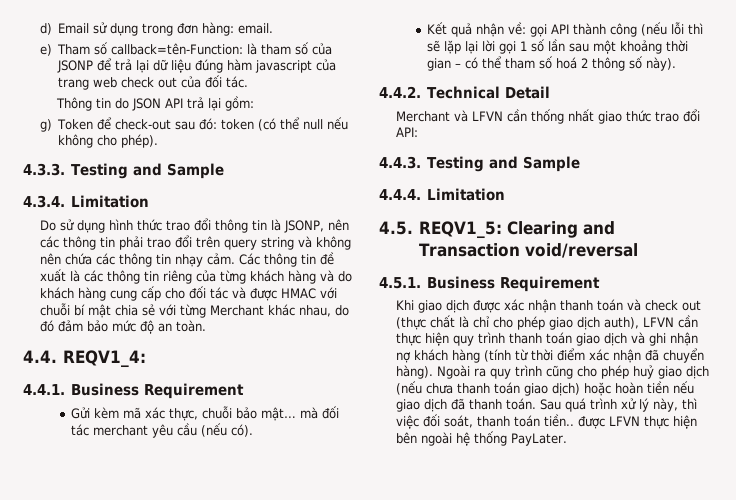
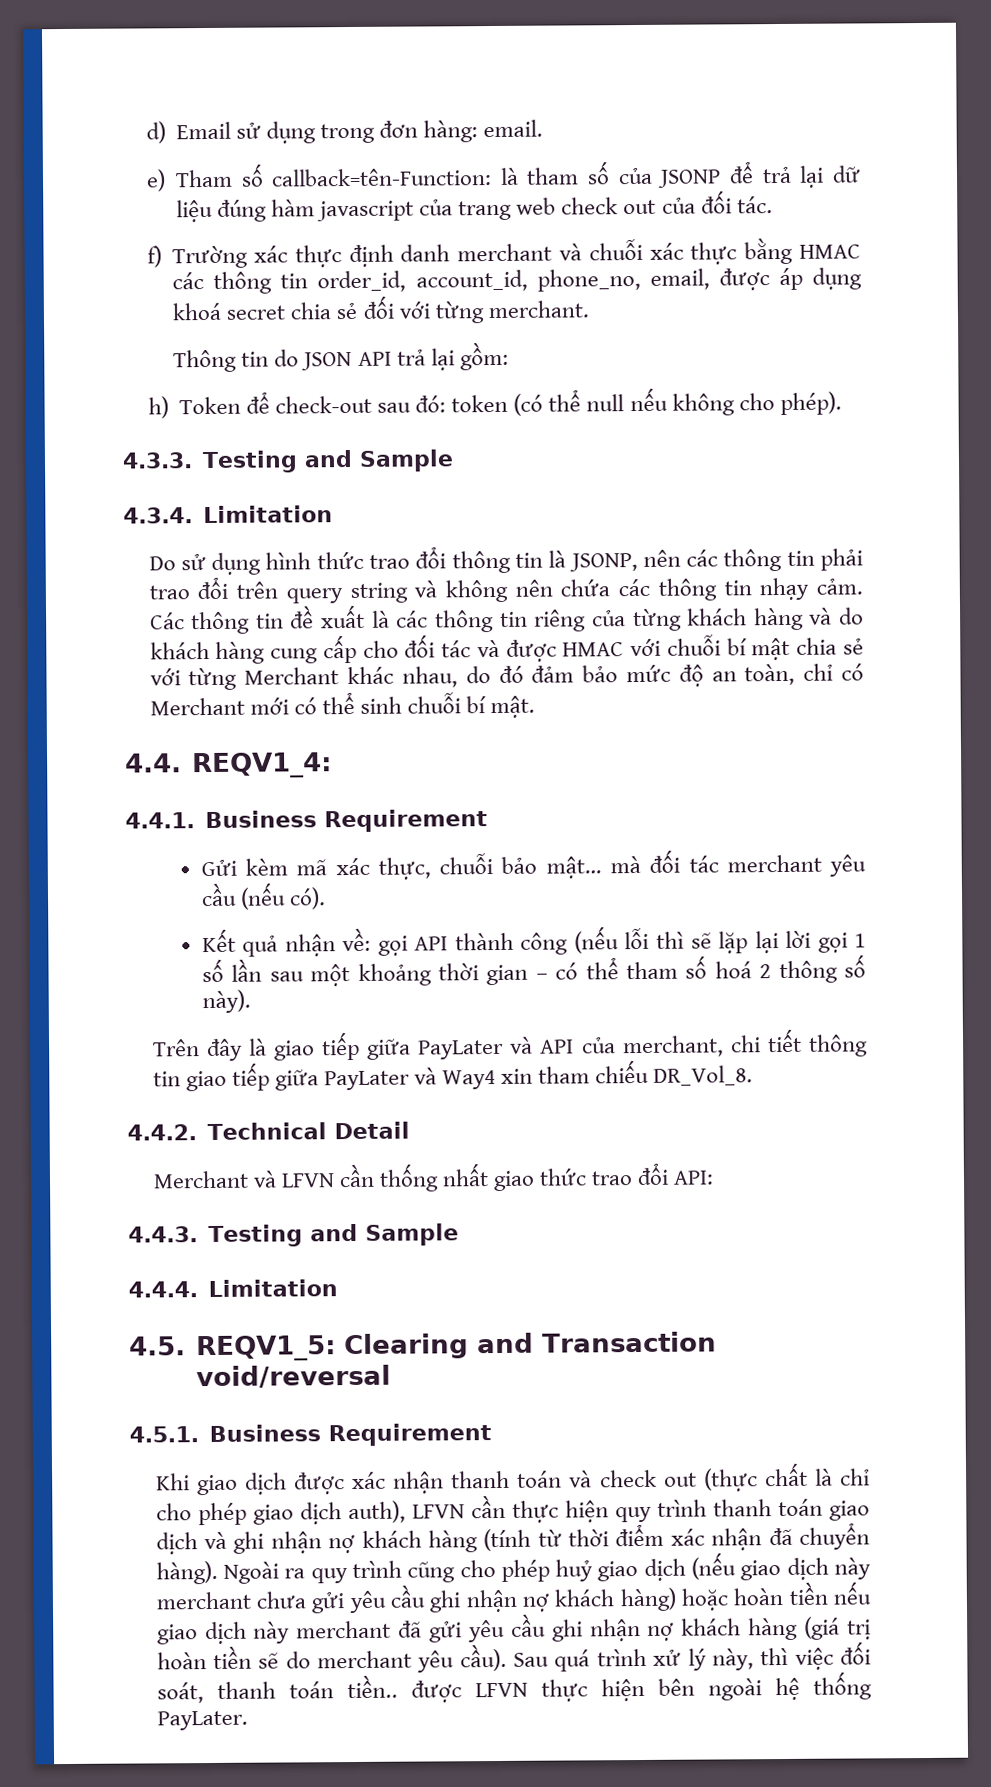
(249, 82) none -> [146,237,861,269] [172,267,863,294] [172,295,589,324] // f) Trường xác thực định danh merchant và chuỗi xác thực bằng HMAC các thông tin order_id, account_id, phone_no, email, được áp dụng khoá secret chia sẻ đối với từng merchant.
[40,119,53,132] g) -> [147,396,169,419] h)
[176,320,207,332] toàn. -> [744,663,865,686] [149,691,536,719] toàn, chỉ có Merchant mới có thể sinh chuỗi bí mật.
(677, 64) none -> [152,1028,868,1062] [152,1059,754,1092] // Trên đây là giao tiếp giữa PayLater và API của merchant, chi tiết thông tin giao tiếp giữa PayLater và Way4 xin tham chiếu DR_Vol_8.
[426,382,581,396] chưa thanh toán giao dịch) -> [740,1557,872,1581] [155,1584,677,1614] giao dịch này merchant chưa gửi yêu cầu ghi nhận nợ khách hàng)
[451,398,537,410] đã thanh toán. -> [253,1613,871,1644] [156,1643,507,1673] này merchant đã gửi yêu cầu ghi nhận nợ khách hàng (giá trị hoàn tiền sẽ do merchant yêu cầu).

